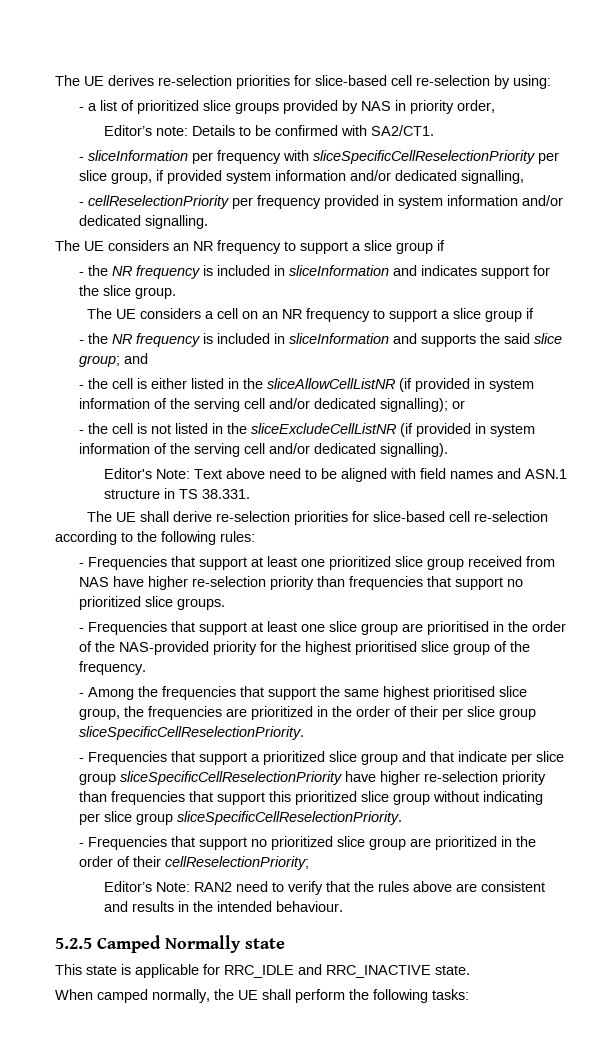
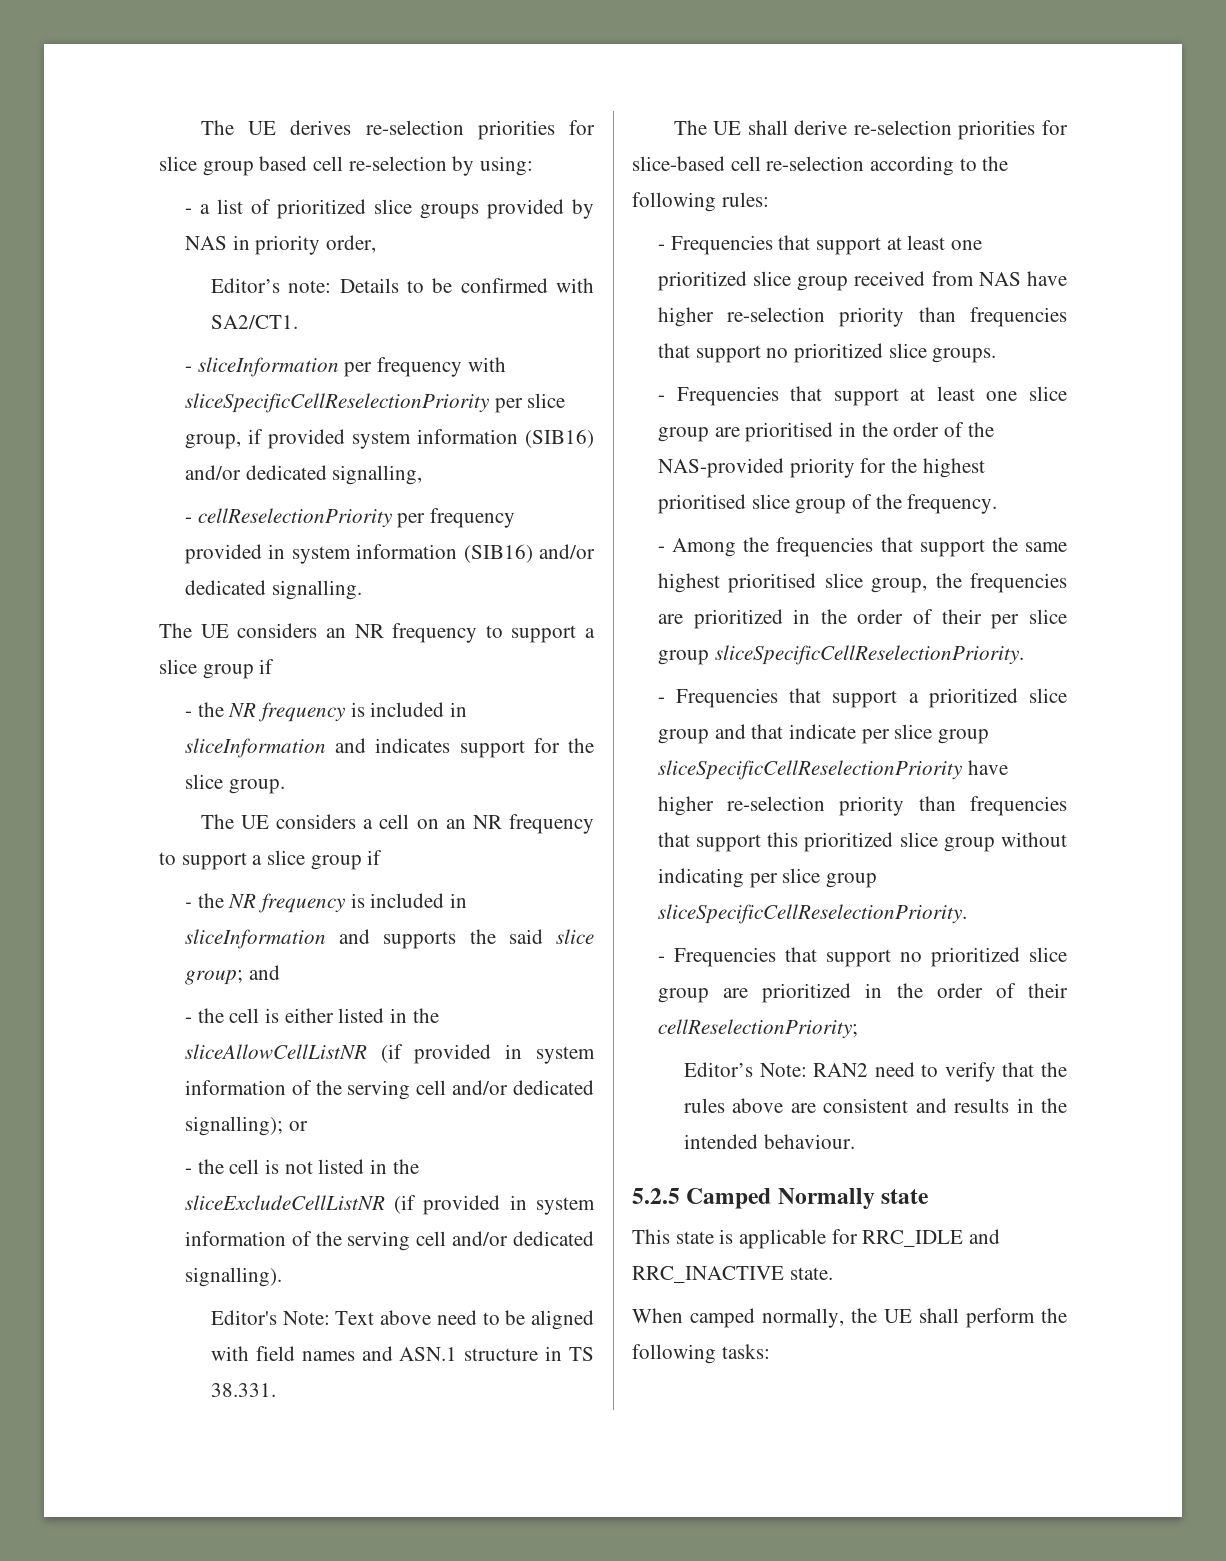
[315,75,387,86] slice-based -> [159,156,308,176] slice group based
(347, 175) none -> [525,429,594,448] (SIB16)
(519, 200) none -> [463,544,533,563] (SIB16)

